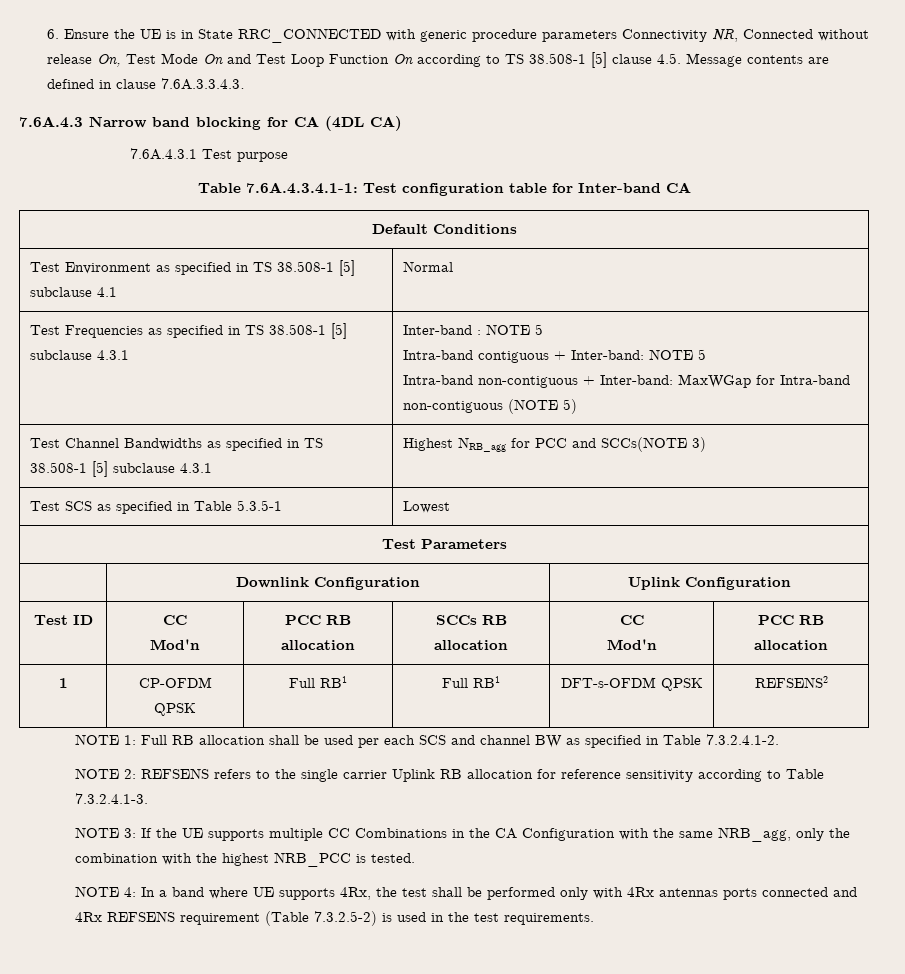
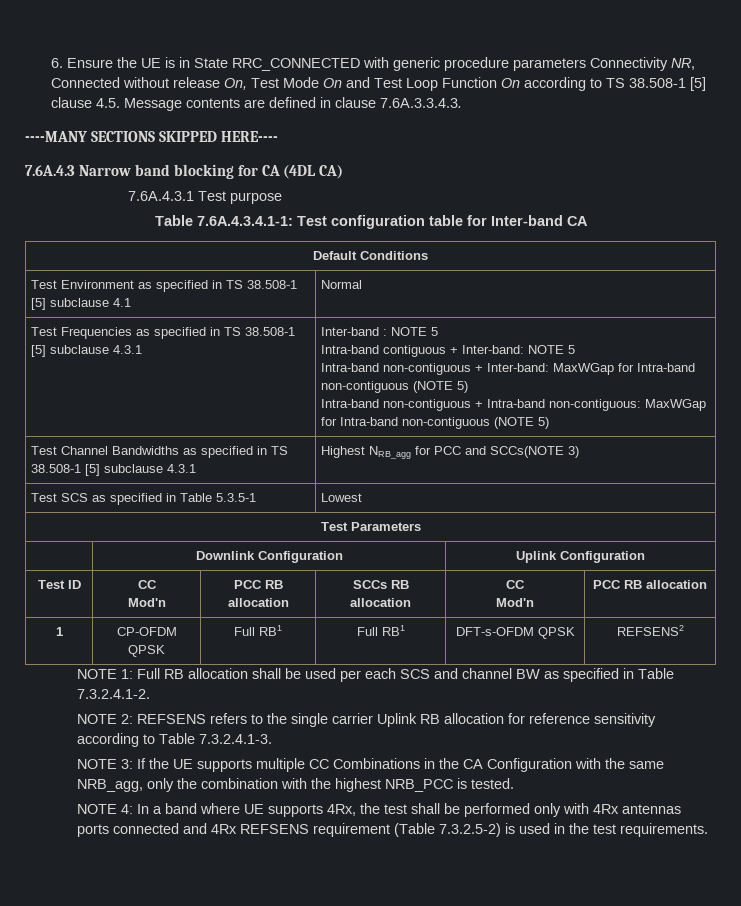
(245, 84) none -> [25,131,278,142] // ----MANY SECTIONS SKIPPED HERE----
(577, 406) none -> [321,399,707,411] [321,417,550,429] // Intra-band non-contiguous + Intra-band non-contiguous: MaxWGap for Intra-band non-contiguous (NOTE 5)

